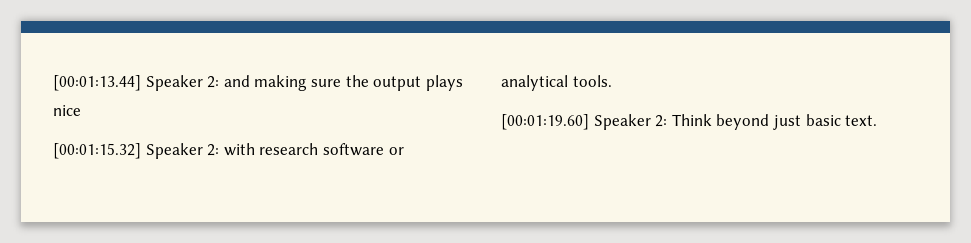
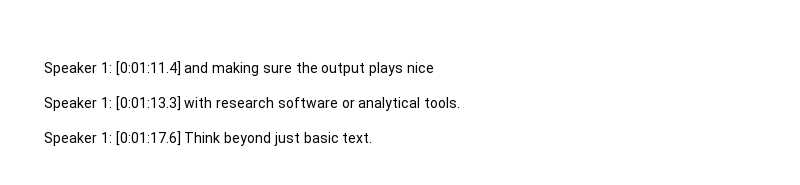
[53,75,220,91] [00:01:13.44] Speaker 2: -> [44,61,181,76] Speaker 1: [0:01:11.4]
[53,143,220,159] [00:01:15.32] Speaker 2: -> [44,96,181,111] Speaker 1: [0:01:13.3]
[501,114,668,130] [00:01:19.60] Speaker 2: -> [44,131,181,146] Speaker 1: [0:01:17.6]

